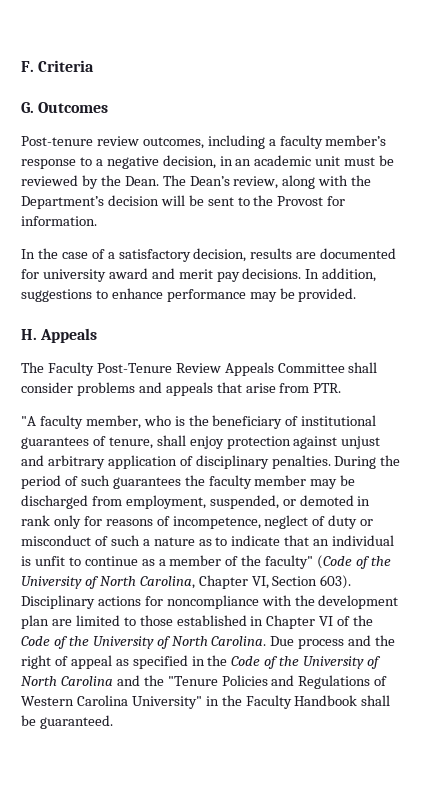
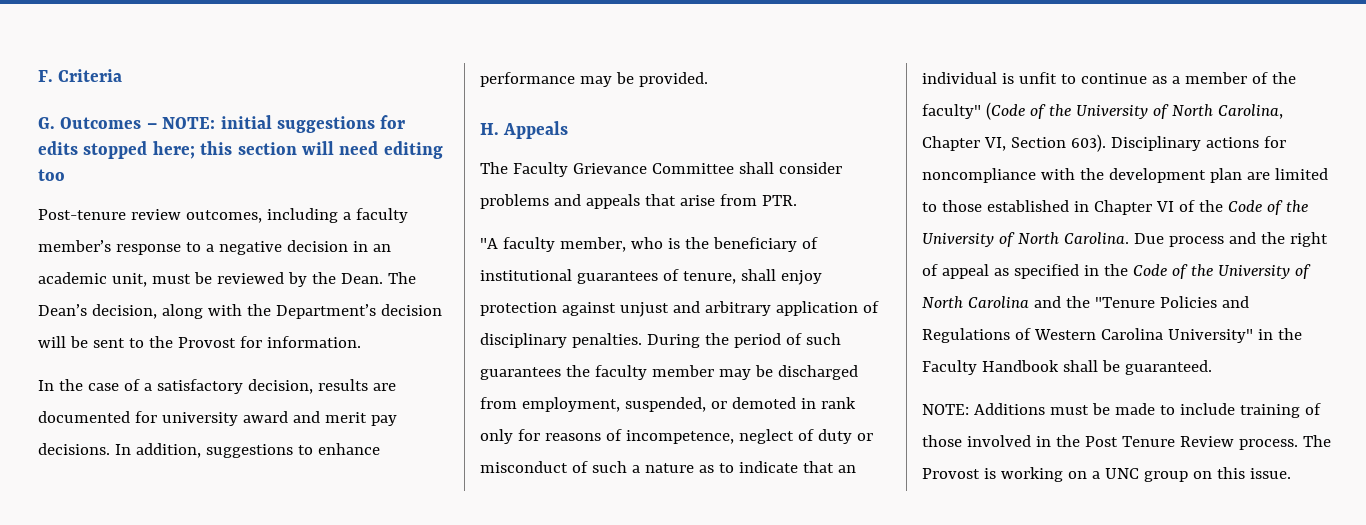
(109, 107) none -> [146,115,406,133] [38,141,443,159] [38,169,65,181] – NOTE: initial suggestions for edits stopped here; this section will need editing too
[162,155,216,169] decision, -> [286,240,348,252] decision
[315,156,341,166] unit -> [111,273,147,287] unit,
[233,176,279,189] review, -> [91,304,157,319] decision,
[96,362,274,376] Post-Tenure Review Appeals -> [572,163,647,174] Grievance
(113, 722) none -> [922,403,1321,418] [922,435,1331,450] [922,467,1291,482] // NOTE: Additions must be made to include training of those involved in the Post Tenure Review process. The Provost is working on a UNC group on this issue.

